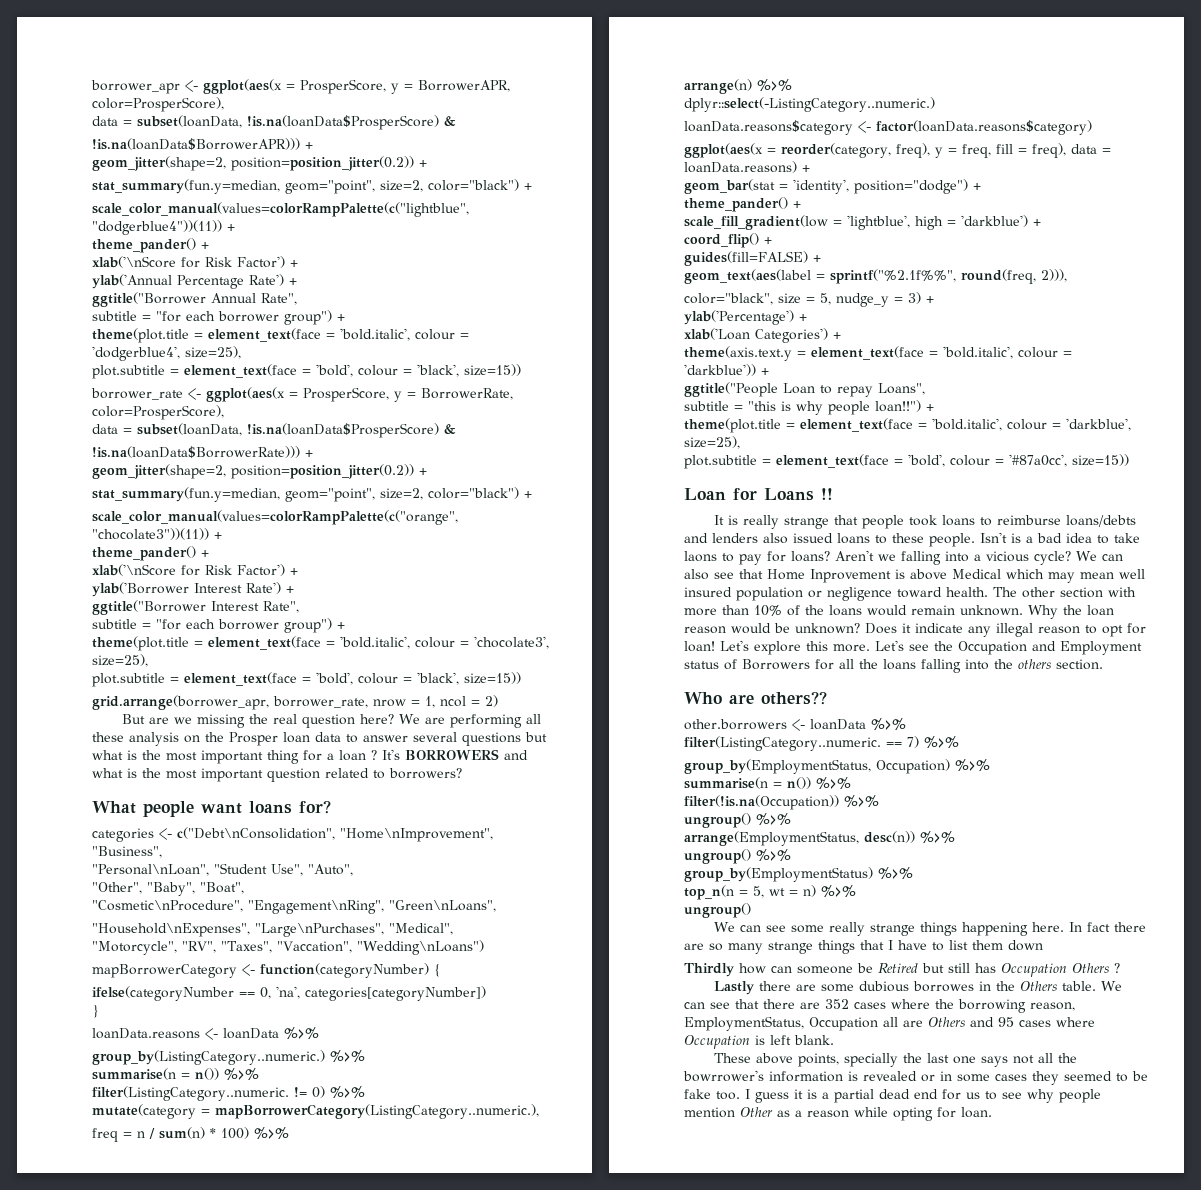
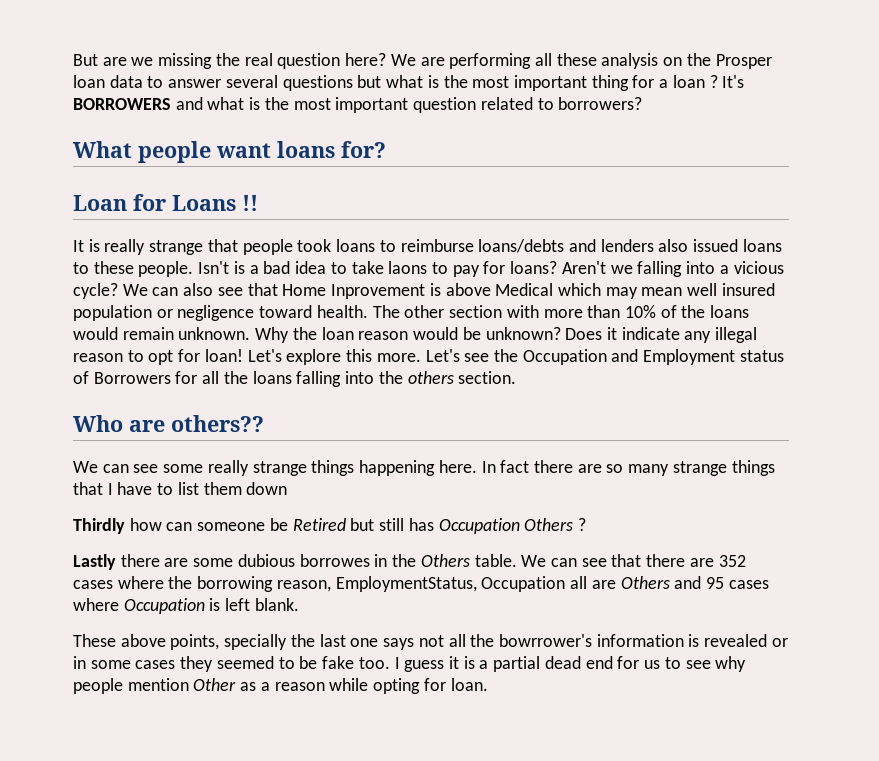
[91,79,510,94] [92,97,224,112] [92,115,456,130] [92,138,313,150] [92,156,427,171] [92,179,532,194] [92,202,469,217] [92,220,235,235] [92,238,209,253] [92,256,298,268] [92,274,297,289] [92,292,297,307] [92,310,345,325] [92,328,469,343] [92,346,241,361] [92,364,521,379] [91,387,513,402] [92,405,224,420] [92,423,456,438] [92,446,313,458] [92,464,427,479] [92,487,532,502] [92,510,458,525] [92,528,222,540] [92,546,209,561] [92,564,298,576] [92,582,294,597] [92,600,299,615] [92,618,345,633] [92,636,549,651] [92,654,148,667] [92,672,521,687] [92,695,498,710] borrower_apr <- ggplot(aes(x = ProsperScore, y = BorrowerAPR, color=ProsperScore), // data = subset(loanData, !is.na(loanData$ProsperScore) & // !is.na(loanData$BorrowerAPR))) + // geom_jitter(shape=2, position=position_jitter(0.2)) + // stat_summary(fun.y=median, geom="point", size=2, color="black") + // scale_color_manual(values=colorRampPalette(c("lightblue", "dodgerblue4"))(11)) + // theme_pander() + // xlab('\nScore for Risk Factor') + // ylab('Annual Percentage Rate') + // ggtitle("Borrower Annual Rate", // subtitle = "for each borrower group") + // theme(plot.title = element_text(face = 'bold.italic', colour = 'dodgerblue4', size=25), // plot.subtitle = element_text(face = 'bold', colour = 'black', size=15)) // borrower_rate <- ggplot(aes(x = ProsperScore, y = BorrowerRate, color=ProsperScore), // data = subset(loanData, !is.na(loanData$ProsperScore) & // !is.na(loanData$BorrowerRate))) + // geom_jitter(shape=2, position=position_jitter(0.2)) + // stat_summary(fun.y=median, geom="point", size=2, color="black") + // scale_color_manual(values=colorRampPalette(c("orange", "chocolate3"))(11)) + // theme_pander() + // xlab('\nScore for Risk Factor') + // ylab('Borrower Interest Rate') + // ggtitle("Borrower Interest Rate", // subtitle = "for each borrower group") + // theme(plot.title = element_text(face = 'bold.italic', colour = 'chocolate3', size=25), // plot.subtitle = element_text(face = 'bold', colour = 'black', size=15)) // grid.arrange(borrower_apr, borrower_rate, nrow = 1, ncol = 2) // -> (73, 60) none
[92,827,493,842] [92,846,162,858] [92,863,353,876] [92,882,244,896] [92,900,496,914] [92,923,453,937] [92,940,484,955] [92,963,441,978] [92,986,486,1001] [92,1005,99,1018] [92,1027,319,1040] [92,1050,365,1065] [92,1068,259,1080] [92,1086,365,1101] [92,1104,539,1119] [92,1127,289,1142] [684,79,792,94] [684,97,935,112] [684,120,1092,135] [684,143,1111,158] [684,161,810,173] [684,179,981,194] [684,197,801,212] [684,215,1041,230] [684,233,772,248] [684,251,821,266] [684,269,1067,284] [684,292,934,307] [684,310,807,325] [684,328,841,343] [684,346,1072,361] [684,364,769,376] [684,382,925,397] [684,400,934,415] [684,418,1131,433] [684,436,740,449] [684,454,1129,469] // categories <- c("Debt\nConsolidation", "Home\nImprovement", "Business", // "Personal\nLoan", "Student Use", "Auto", // "Other", "Baby", "Boat", // "Cosmetic\nProcedure", "Engagement\nRing", "Green\nLoans", // "Household\nExpenses", "Large\nPurchases", "Medical", // "Motorcycle", "RV", "Taxes", "Vaccation", "Wedding\nLoans") // mapBorrowerCategory <- function(categoryNumber) { // ifelse(categoryNumber == 0, 'na', categories[categoryNumber]) // } // loanData.reasons <- loanData %>% // group_by(ListingCategory..numeric.) %>% // summarise(n = n()) %>% // filter(ListingCategory..numeric. != 0) %>% // mutate(category = mapBorrowerCategory(ListingCategory..numeric.), // freq = n / sum(n) * 100) %>% // arrange(n) %>% // dplyr::select(-ListingCategory..numeric.) // loanData.reasons$category <- factor(loanData.reasons$category) // ggplot(aes(x = reorder(category, freq), y = freq, fill = freq), data = loanData.reasons) + // geom_bar(stat = 'identity', position="dodge") + // theme_pander() + // scale_fill_gradient(low = 'lightblue', high = 'darkblue') + // coord_flip() + // guides(fill=FALSE) + // geom_text(aes(label = sprintf("%2.1f%%", round(freq, 2))), // color="black", size = 5, nudge_y = 3) + // ylab('Percentage') + // xlab('Loan Categories') + // theme(axis.text.y = element_text(face = 'bold.italic', colour = 'darkblue')) + // ggtitle("People Loan to repay Loans", // subtitle = "this is why people loan!!") + // theme(plot.title = element_text(face = 'bold.italic', colour = 'darkblue', size=25), // plot.subtitle = element_text(face = 'bold', colour = '#87a0cc', size=15)) -> (386, 149) none
[684,718,906,731] [684,736,959,751] [684,759,990,774] [684,777,851,789] [684,795,879,810] [684,813,791,828] [684,831,955,846] [684,849,791,864] [684,867,913,882] [684,885,856,900] [684,903,751,918] // other.borrowers <- loanData %>% // filter(ListingCategory..numeric. == 7) %>% // group_by(EmploymentStatus, Occupation) %>% // summarise(n = n()) %>% // filter(!is.na(Occupation)) %>% // ungroup() %>% // arrange(EmploymentStatus, desc(n)) %>% // ungroup() %>% // group_by(EmploymentStatus) %>% // top_n(n = 5, wt = n) %>% // ungroup() -> (264, 423) none

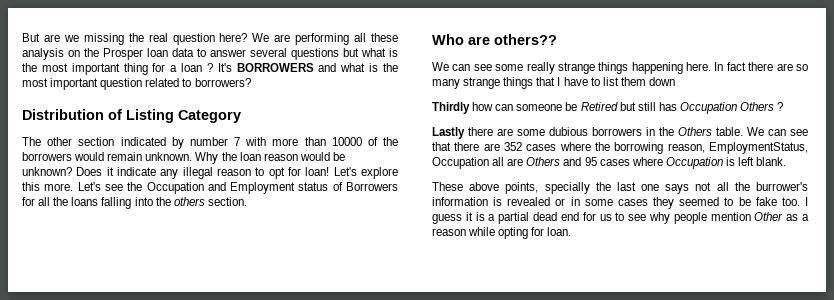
[73,141,386,163] [73,194,258,211] [73,239,782,255] [73,261,784,277] [73,283,775,299] [73,305,503,321] What people want loans for? // Loan for Loans !! // It is really strange that people took loans to reimburse loans/debts and lenders also issued loans to these people. Isn't is a bad idea to take laons to pay for loans? Aren't we falling into a vicious cycle? We can also see that Home Inprovement is above Medical which may mean well insured population or negligence toward health. The other section -> [22,109,241,123] [22,137,240,149] Distribution of Listing Category // The other section indicated by number 7
[624,305,656,318] 10% -> [331,137,362,146] 10000
[710,305,750,318] loans -> [22,152,72,161] borrowers
[299,554,370,567] borrowes -> [592,127,642,136] borrowers
[498,634,592,647] bowrrower's -> [756,182,808,191] burrower's

